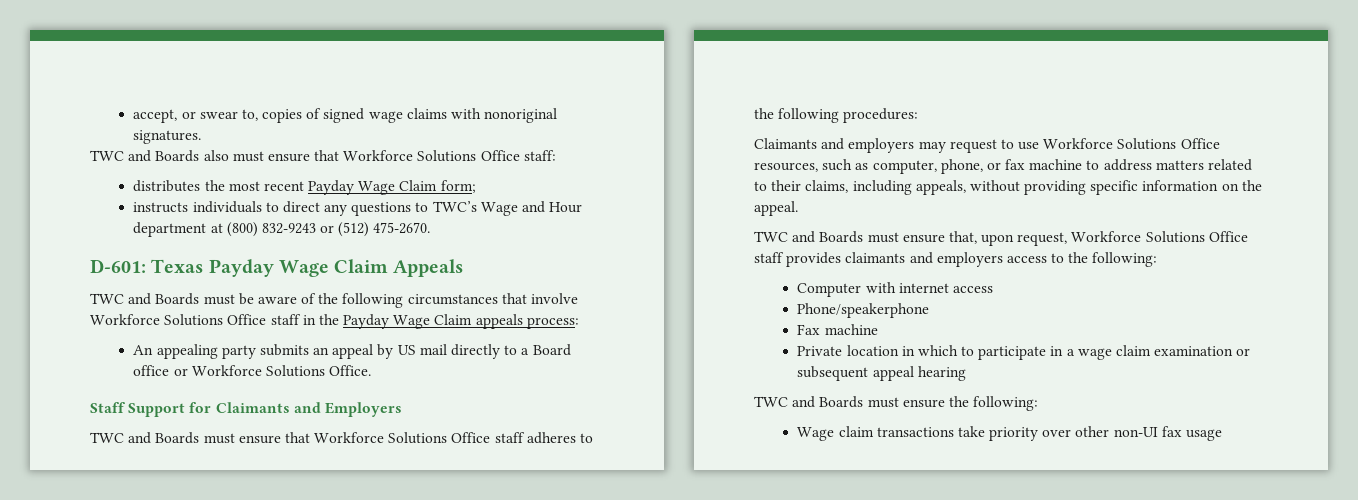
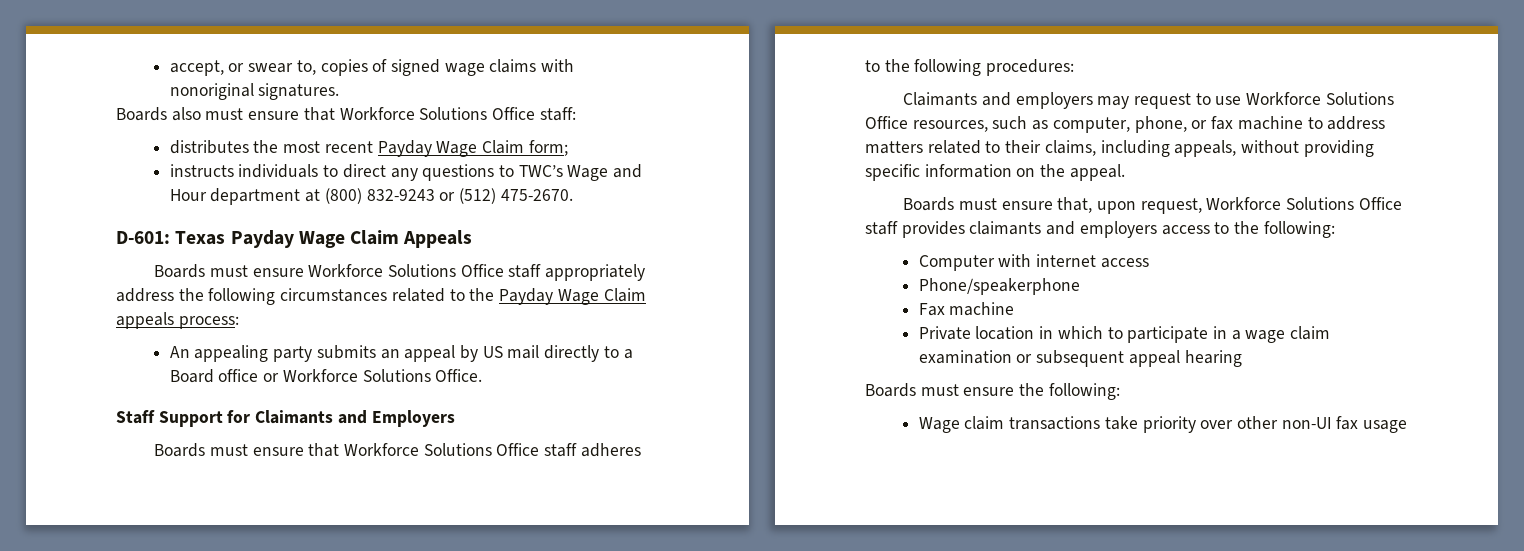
[90,150,152,162] TWC and -> (340, 91) none
[90,293,579,308] [90,314,316,326] TWC and Boards must be aware of the following circumstances that involve Workforce Solutions Office staff in -> [154,264,646,281] [116,288,465,305] Boards must ensure Workforce Solutions Office staff appropriately address the following circumstances related to
[90,432,152,444] TWC and -> (455, 418) none
[754,231,816,243] TWC and -> (1125, 172) none
[754,396,816,408] TWC and -> (1242, 358) none

